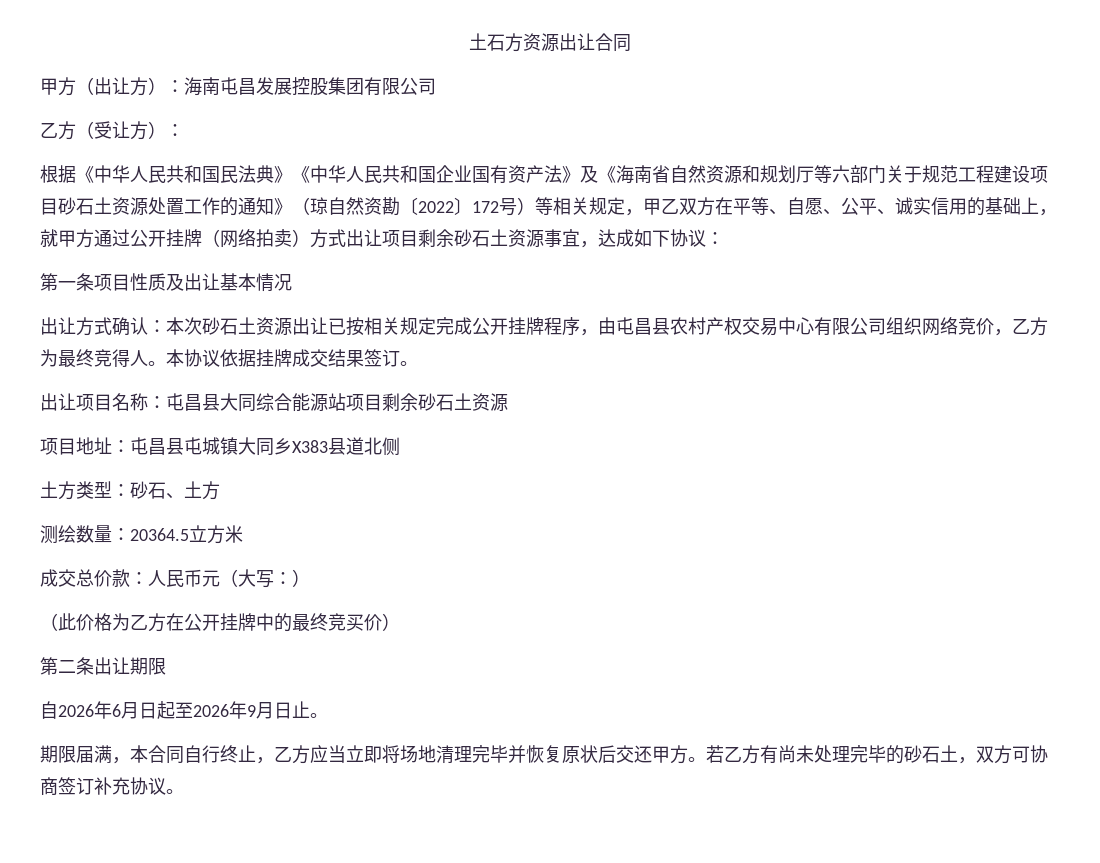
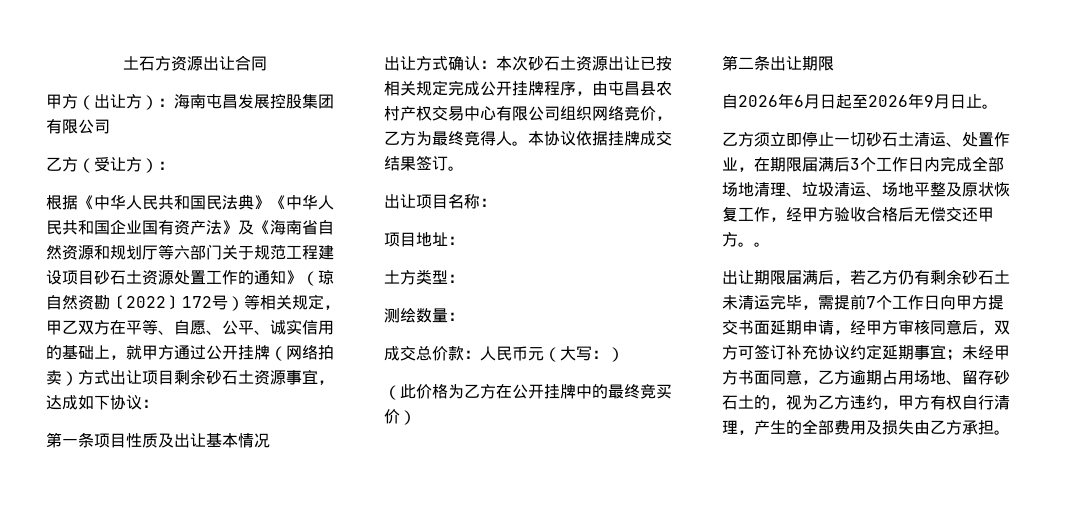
[166,393,508,412] [40,437,400,456] 屯昌县大同综合能源站项目剩余砂石土资源 // 项目地址：屯昌县屯城镇大同乡X383县道北侧 -> [384,232,464,247] // 项目地址：
[130,481,220,500] 砂石、土方 -> (464, 278) none
[130,525,243,544] 20364.5立方米 -> (464, 316) none
[40,745,958,764] 期限届满，本合同自行终止，乙方应当立即将场地清理完毕并恢复原状后交还甲方。若乙方有尚未处理完毕的砂石土 -> [722,131,1010,147] [722,156,1004,172] [722,182,1010,197] [722,206,994,222] [722,232,770,247] [722,270,1010,285] [722,294,1004,310] [722,319,978,335] 乙方须立即停止一切砂石土清运、处置作业，在期限届满后3个工作日内完成全部场地清理、垃圾清运、场地平整及原状恢复工作，经甲方验收合格后无偿交还甲方。。 // 出让期限届满后，若乙方仍有剩余砂石土未清运完毕，需提前7个工作日向甲方提交书面延期申请，经甲方审核同意后
[1030,745,1048,763] [40,777,58,795] 协商 -> (754, 352) none
(166, 786) none -> [850,344,1010,361] [722,369,1010,385] [722,394,1010,410] [722,419,994,435] 约定延期事宜；未经甲方书面同意，乙方逾期占用场地、留存砂石土的，视为乙方违约，甲方有权自行清理，产生的全部费用及损失由乙方承担

